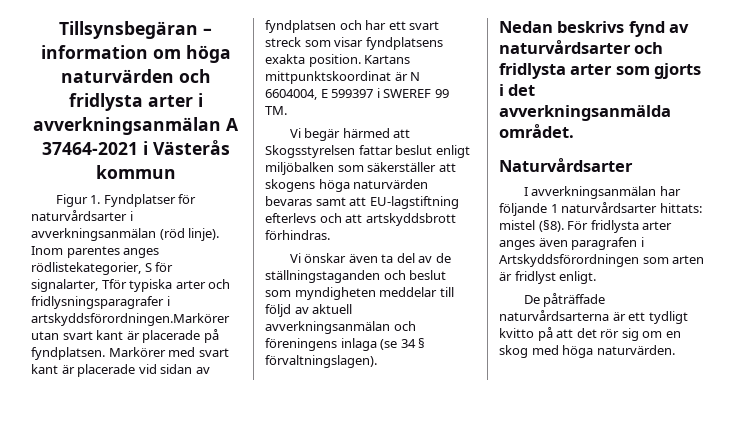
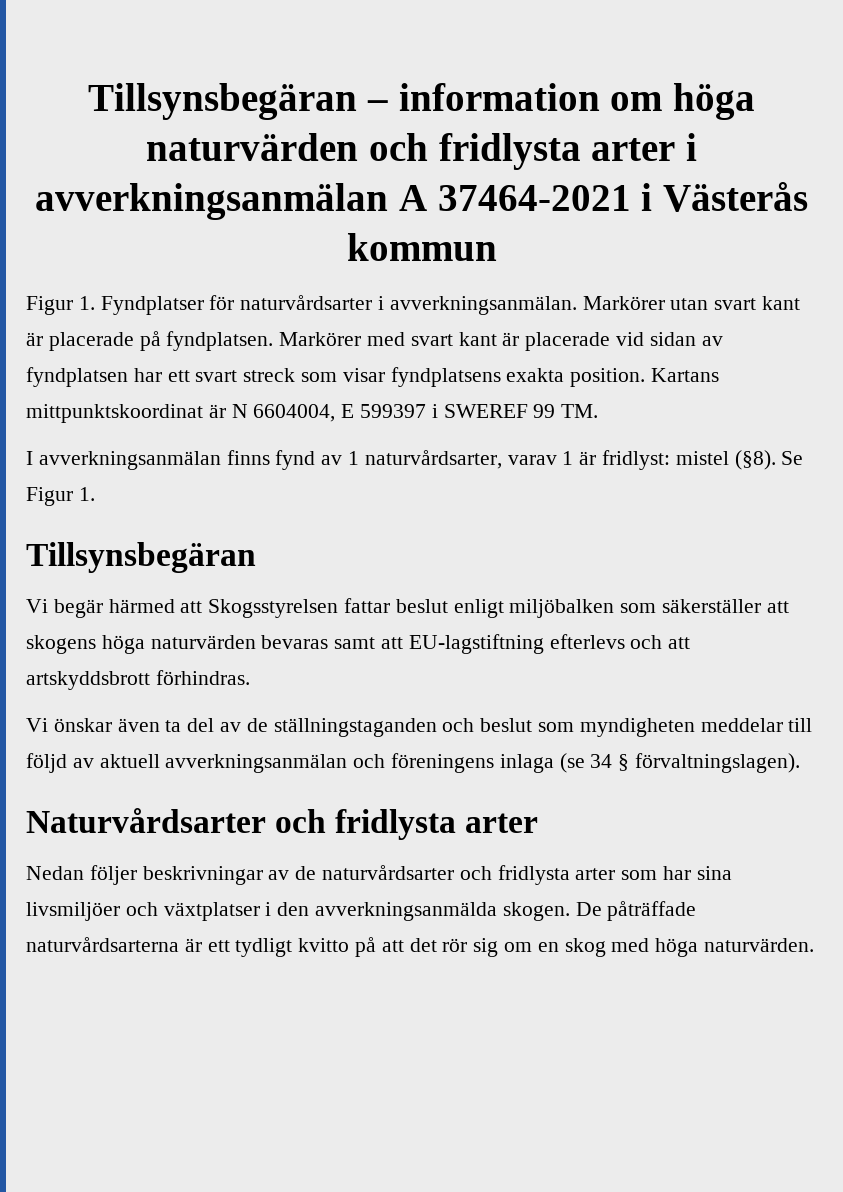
[31,228,220,241] [31,246,160,258] [31,262,174,275] [31,279,231,292] [31,296,170,309] [31,313,230,326] avverkningsanmälan (röd linje). Inom parentes anges rödlistekategorier, S för signalarter, Tför typiska arter och fridlysningsparagrafer i artskyddsförordningen.Markörer -> [389,296,665,315] avverkningsanmälan. Markörer
[339,20,362,30] och -> (128, 377) none
(287, 110) none -> [26,450,804,470] [26,487,95,506] [26,542,256,573] // I avverkningsanmälan finns fynd av 1 naturvårdsarter, varav 1 är fridlyst: mistel (§8). Se Figur 1. // Tillsynsbegäran
[499,21,690,37] Nedan beskrivs fynd av -> [26,808,539,840] [26,865,317,885] Naturvårdsarter och fridlysta arter // Nedan följer beskrivningar av de
[654,63,702,79] [499,84,536,96] [499,105,671,121] [499,124,574,138] [499,158,633,172] [523,186,681,199] [499,202,702,216] [499,220,673,233] [499,237,644,250] [499,254,705,267] [499,271,597,284] gjorts i det avverkningsanmälda området. // Naturvårdsarter // I avverkningsanmälan har följande 1 naturvårdsarter hittats: mistel (§8). För fridlysta arter anges även paragrafen i Artskyddsförordningen som arten är fridlyst enligt. // -> [663,866,732,880] [26,902,570,921] har sina livsmiljöer och växtplatser i den avverkningsanmälda skogen.

